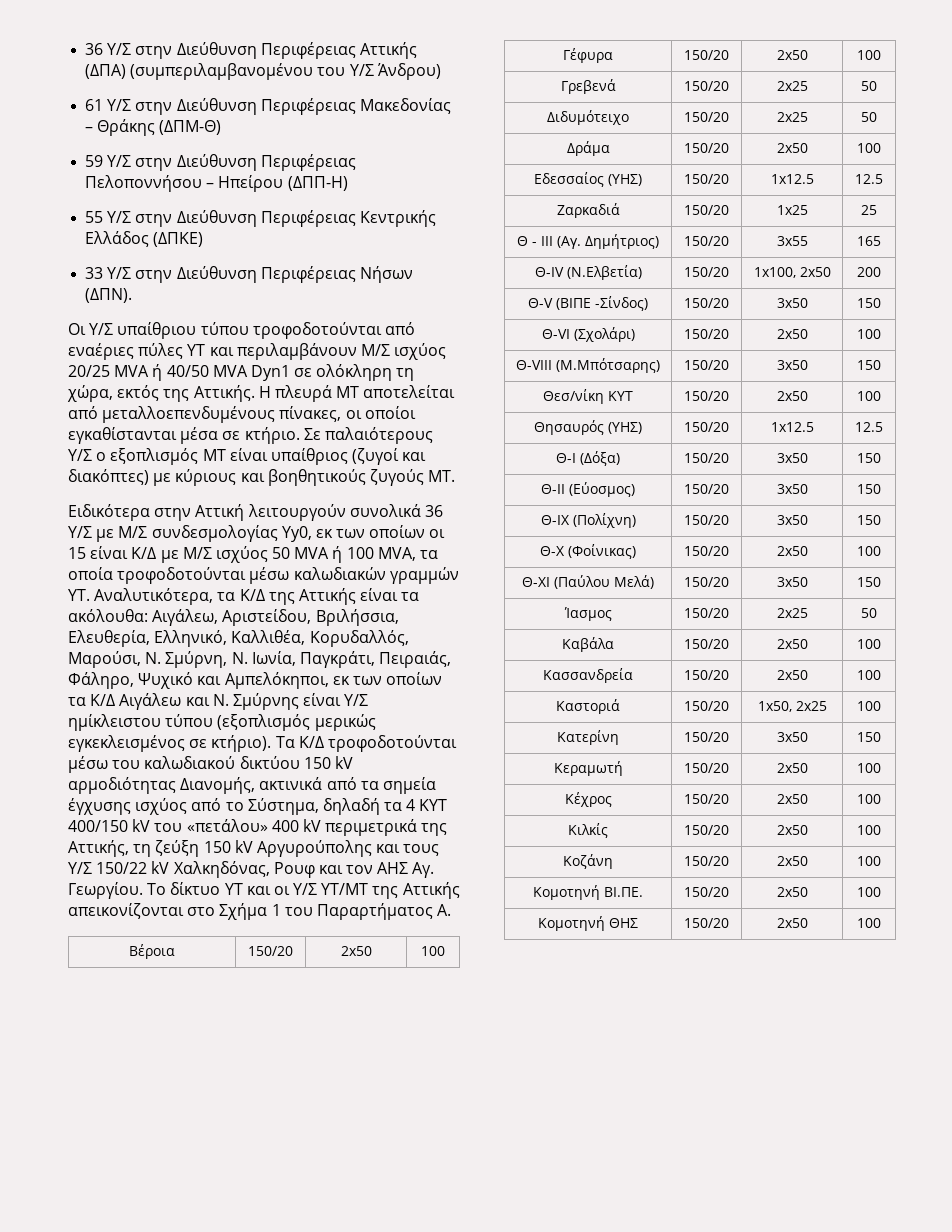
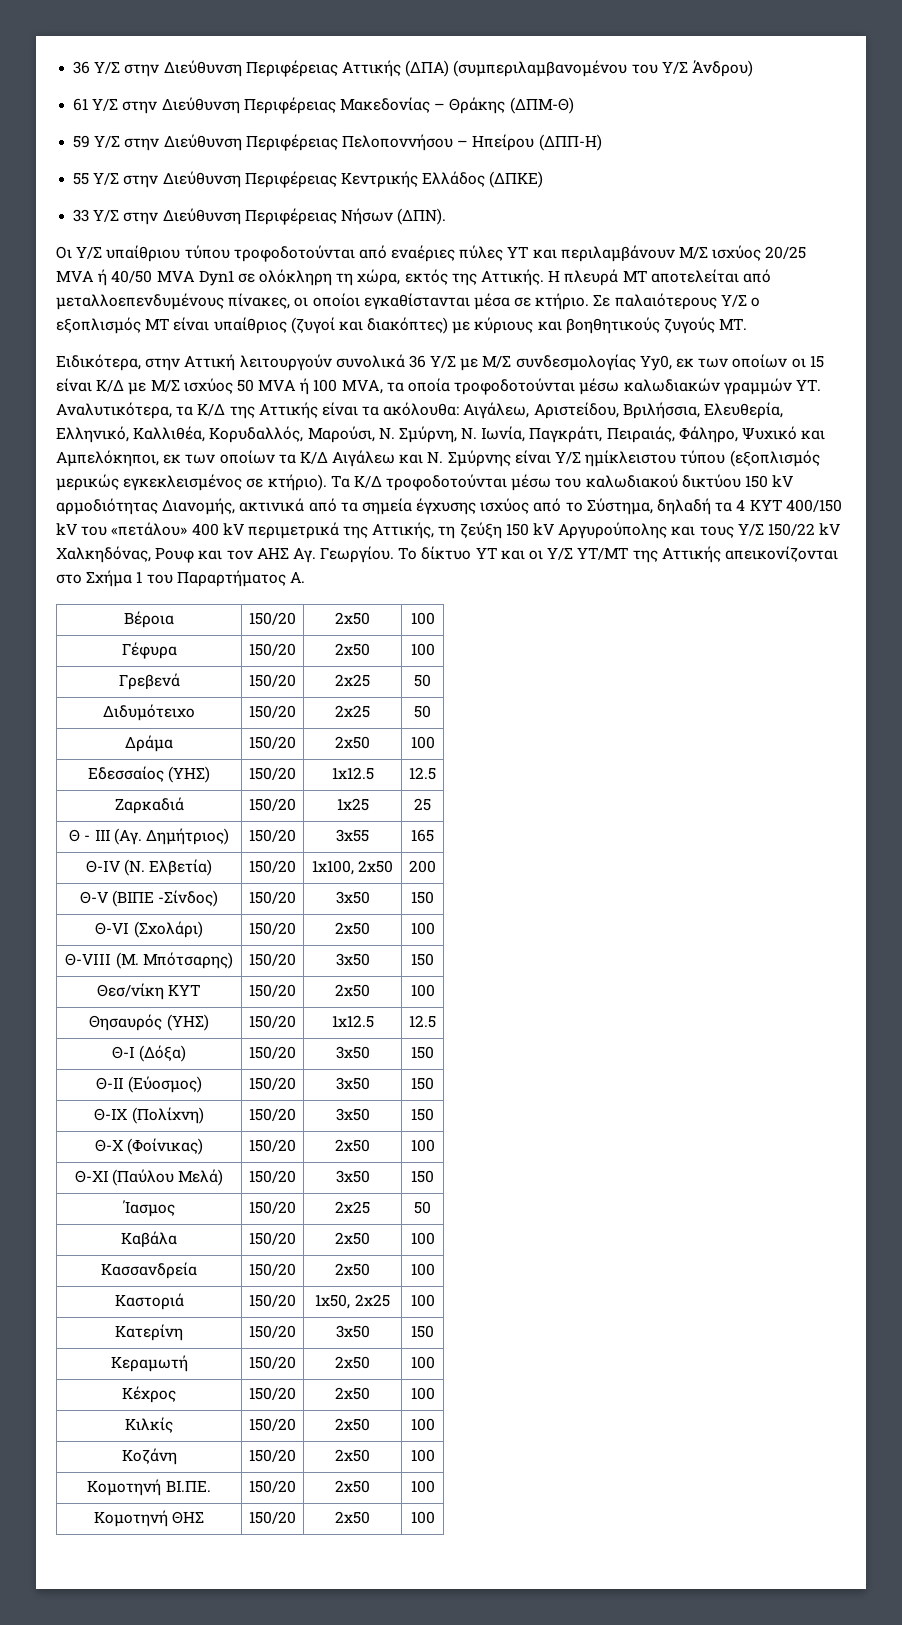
[68,504,150,521] Ειδικότερα -> [56,354,141,371] Ειδικότερα,
[566,265,642,280] (Ν.Ελβετία) -> [124,859,213,876] (Ν. Ελβετία)
[556,358,660,373] (Μ.Μπότσαρης) -> [115,952,233,969] (Μ. Μπότσαρης)

